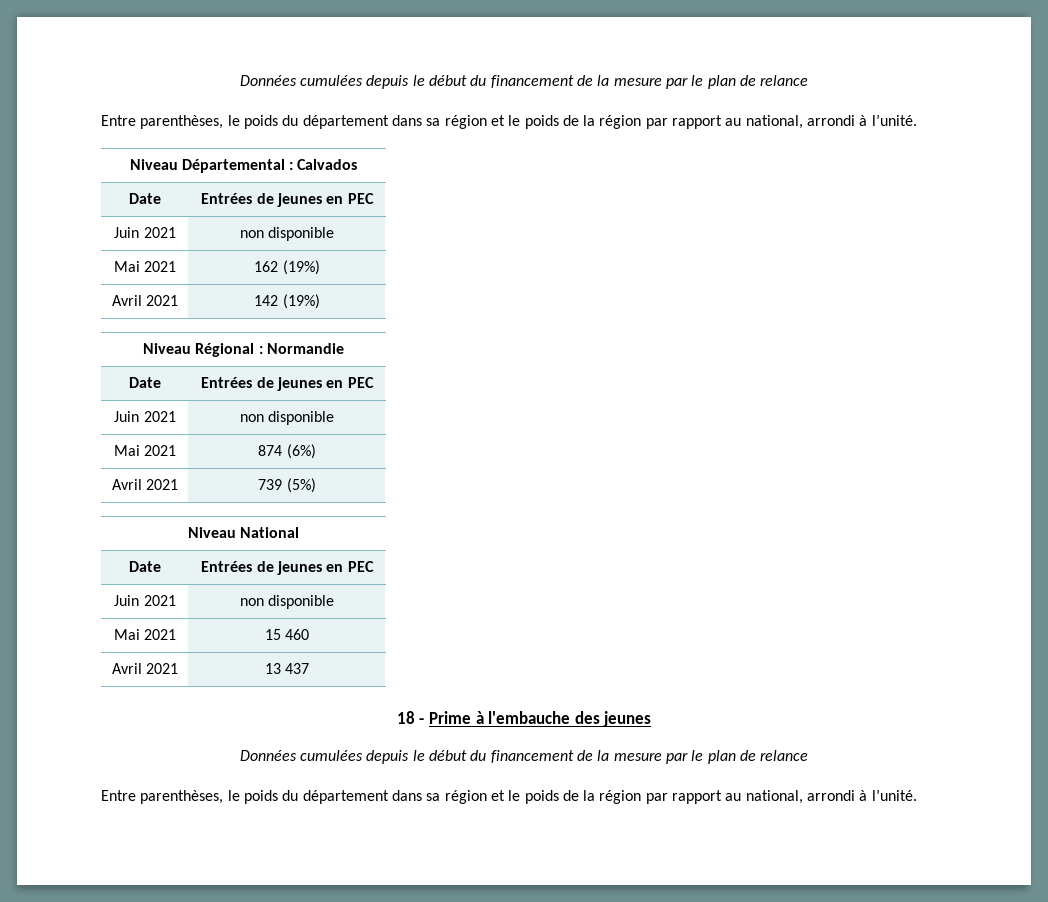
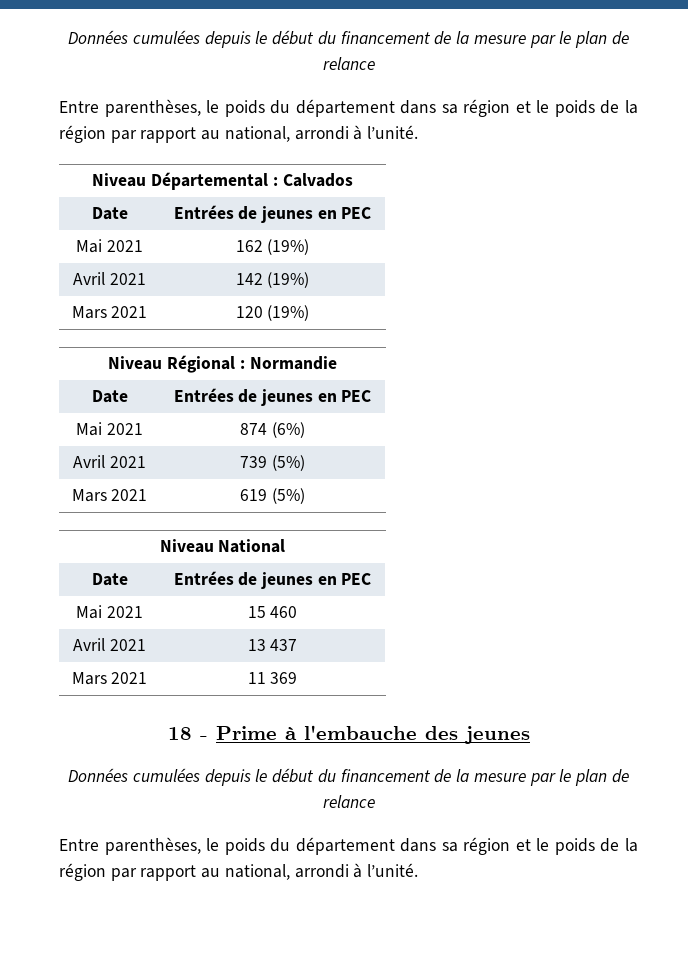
[114,227,176,238] [239,227,335,241] // Juin 2021 | non disponible -> (372, 213) none
(320, 301) none -> [71,306,148,319] [235,305,310,321] // Mars 2021 | 120 (19%)
[114,411,176,422] [239,411,335,425] // Juin 2021 | non disponible -> (372, 396) none
(316, 485) none -> [71,489,148,502] [240,488,305,504] // Mars 2021 | 619 (5%)
[114,595,176,606] [239,595,335,609] // Juin 2021 | non disponible -> (372, 579) none
(310, 668) none -> [71,672,148,685] [247,672,298,684] // Mars 2021 | 11 369

